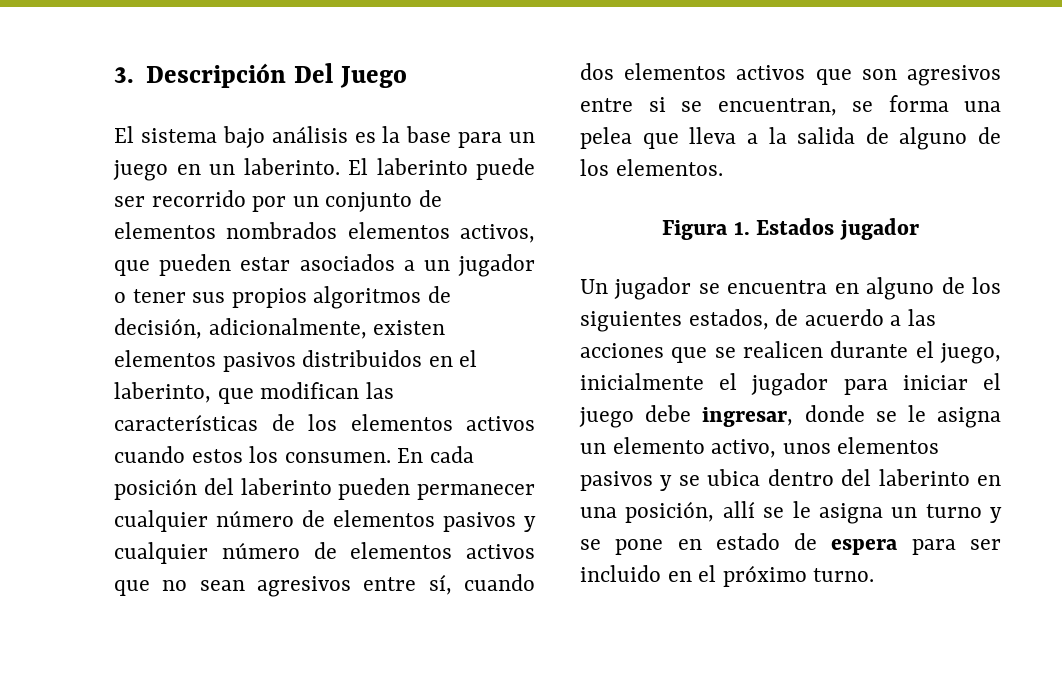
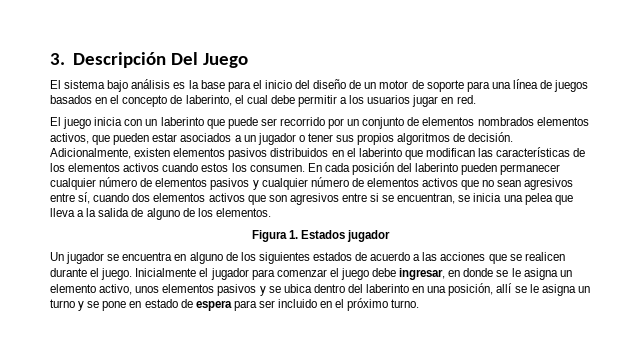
[509,132,535,143] [113,158,468,181] un juego en un laberinto. El laberinto -> [252,79,589,92] [50,95,476,107] [50,117,225,129] el inicio del diseño de un motor de soporte para una línea de juegos basados en el concepto de laberinto, el cual debe permitir a los usuarios jugar en red. // El juego inicia con un laberinto que
[114,318,367,339] decisión, adicionalmente, -> [468,132,514,142] [50,148,131,159] decisión. Adicionalmente,
[114,382,211,403] laberinto, -> [358,148,402,157] laberinto
[888,95,949,112] forma -> [473,193,502,202] inicia
[688,309,769,330] estados, -> [312,252,352,261] estados
[940,343,1001,364] [580,373,704,390] juego, inicialmente -> [101,268,197,280] juego. Inicialmente
[902,375,968,390] iniciar -> [276,269,327,277] comenzar
(794, 417) none -> [448,270,461,277] en

